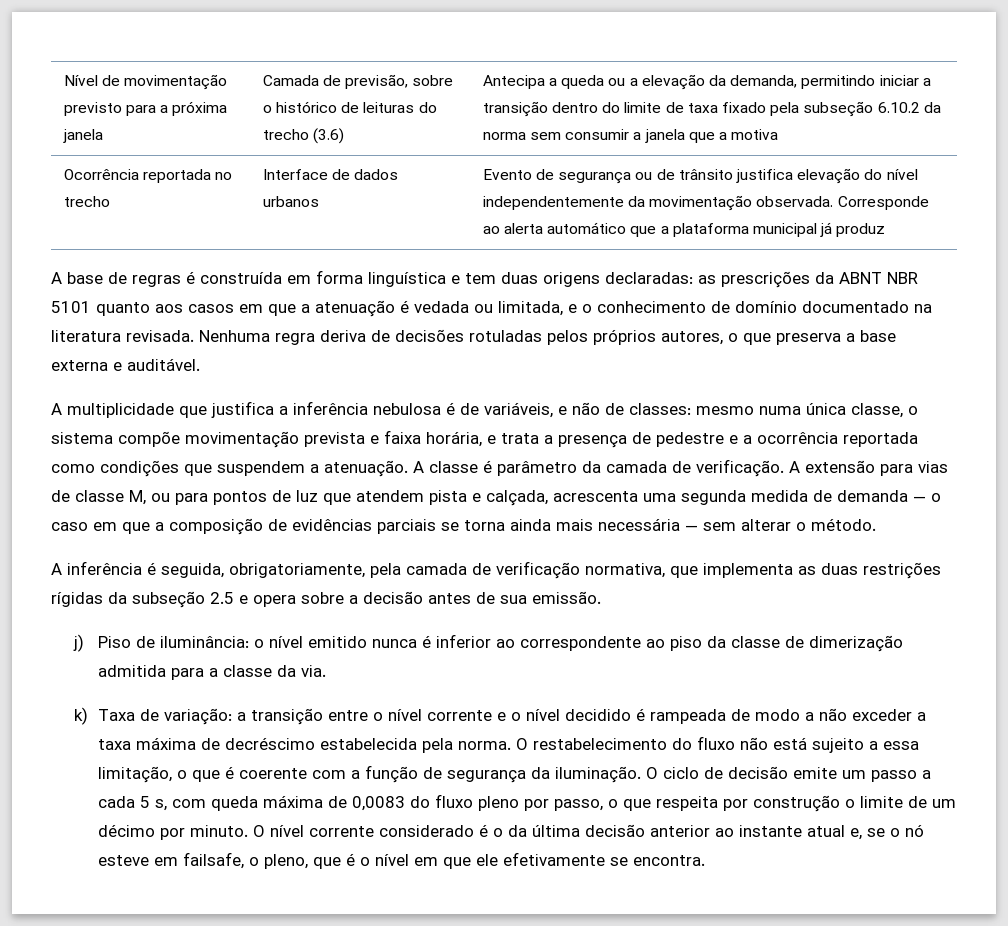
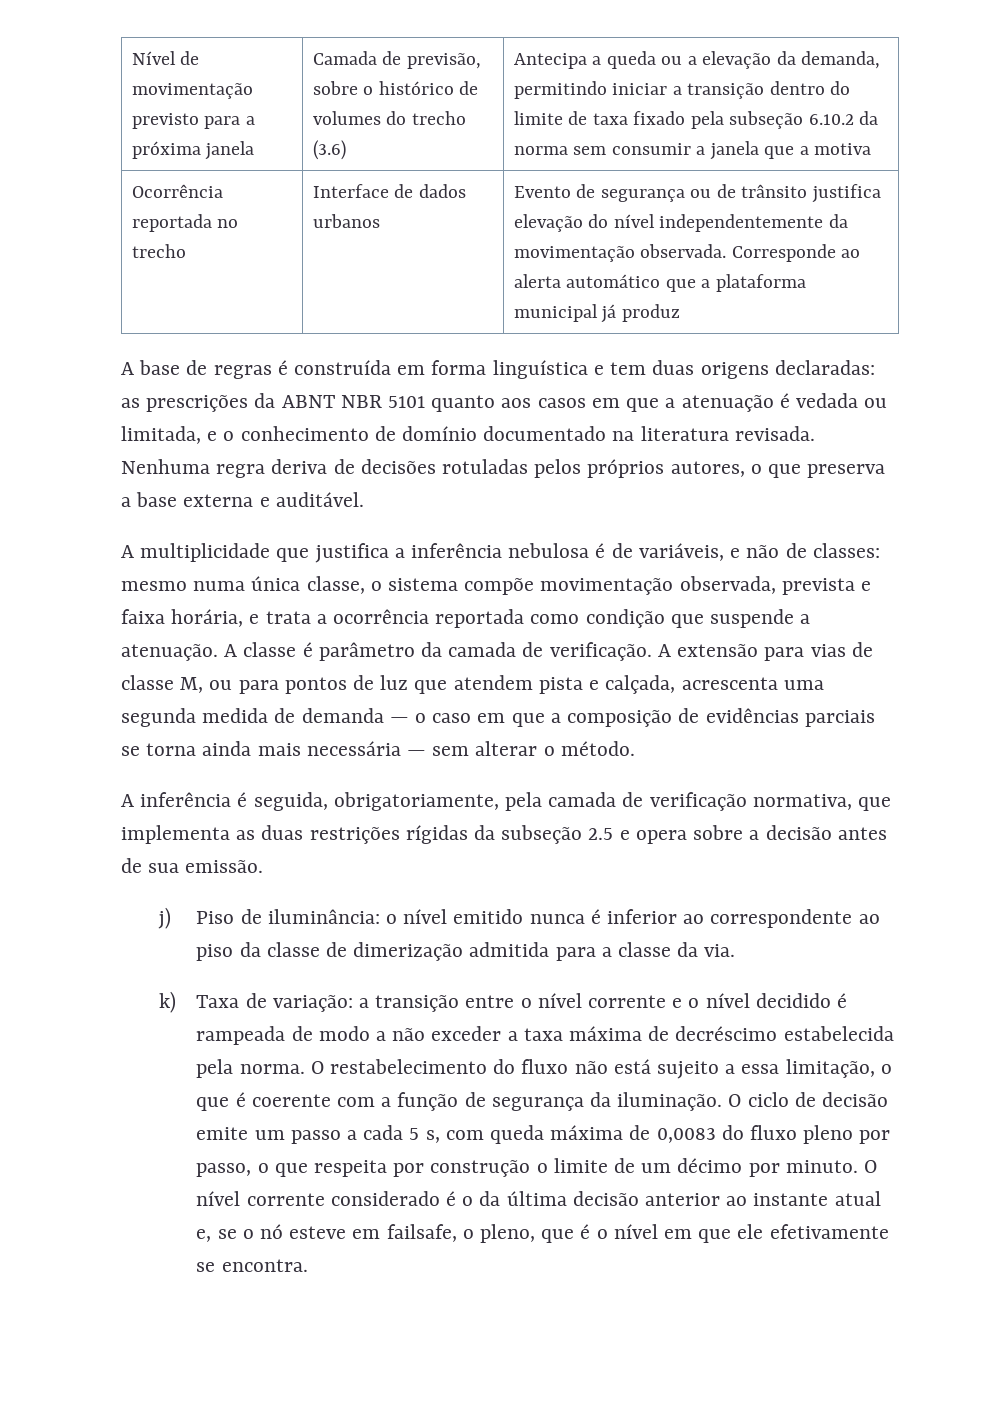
[363,102,415,113] leituras -> [312,111,381,125] volumes
(299, 439) none -> [679,576,776,594] observada,
[558,432,918,448] [51,460,305,477] presença de pedestre e a ocorrência reportada como condições que suspendem -> [333,609,795,628] ocorrência reportada como condição que suspende

